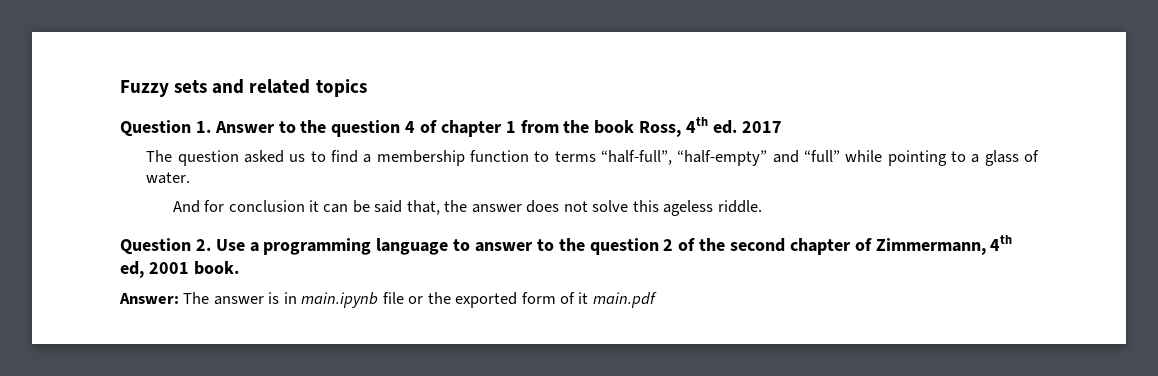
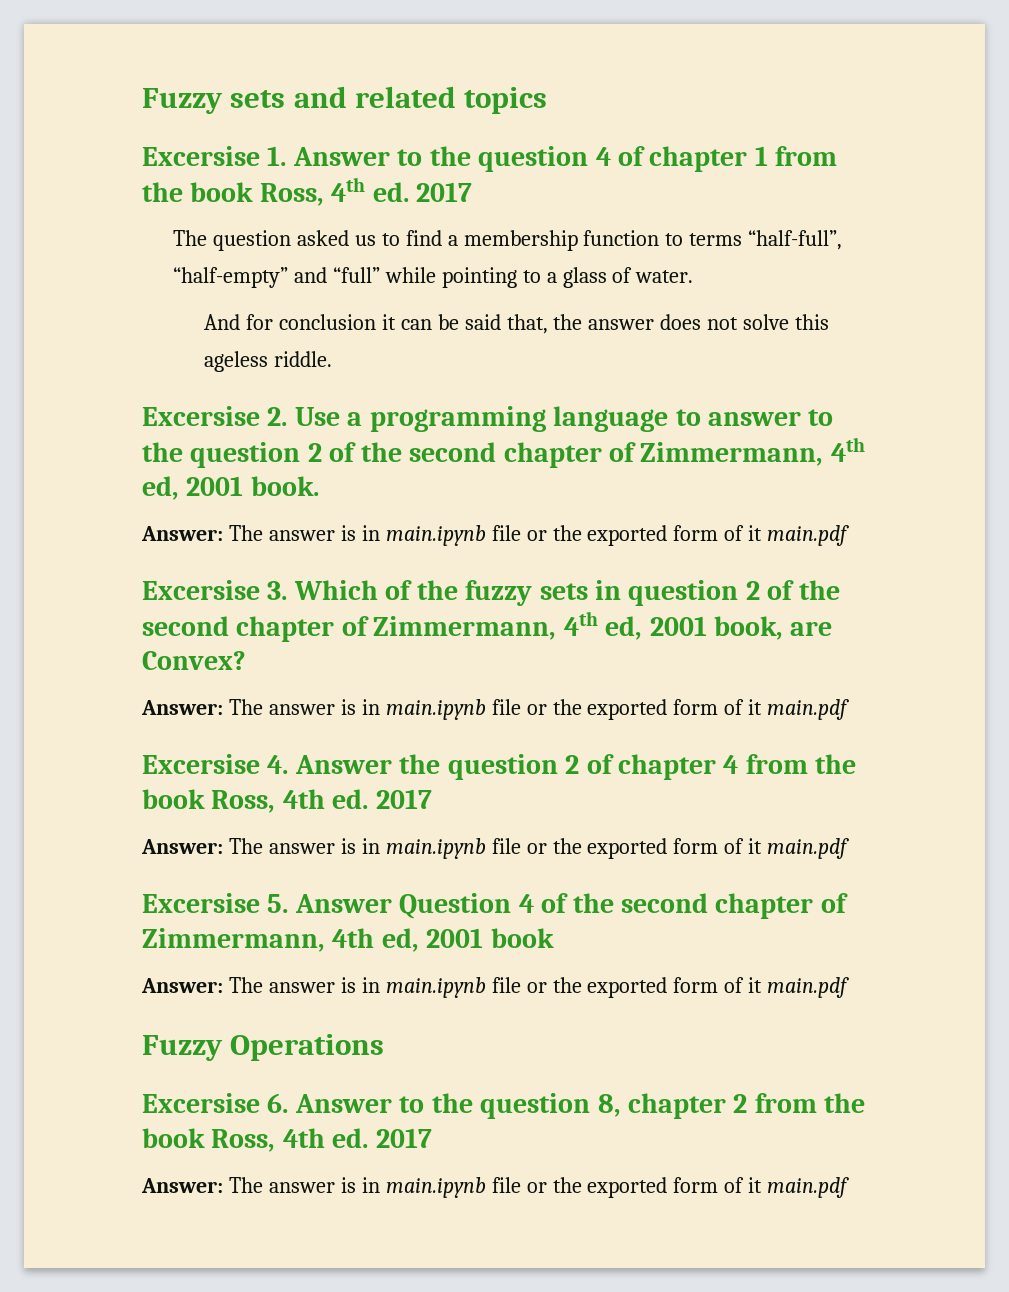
[120,120,191,137] Question -> [142,146,260,166] Excersise
[120,238,191,255] Question -> [142,406,260,426] Excersise
(657, 300) none -> [142,580,840,606] [142,611,833,642] [142,651,246,670] [141,699,850,720] [142,754,857,780] [142,789,432,813] [141,838,850,859] [142,893,848,919] [142,928,554,952] [141,977,850,998] [142,1034,385,1061] [142,1093,866,1119] [142,1128,432,1152] [141,1177,850,1198] // Excersise 3. Which of the fuzzy sets in question 2 of the second chapter of Zimmermann, 4th ed, 2001 book, are Convex? // Answer: The answer is in main.ipynb file or the exported form of it main.pdf // Excersise 4. Answer the question 2 of chapter 4 from the book Ross, 4th ed. 2017 // Answer: The answer is in main.ipynb file or the exported form of it main.pdf // Excersise 5. Answer Question 4 of the second chapter of Zimmermann, 4th ed, 2001 book // Answer: The answer is in main.ipynb file or the exported form of it main.pdf // Fuzzy Operations // Excersise 6. Answer to the question 8, chapter 2 from the book Ross, 4th ed. 2017 // Answer: The answer is in main.ipynb file or the exported form of it main.pdf

